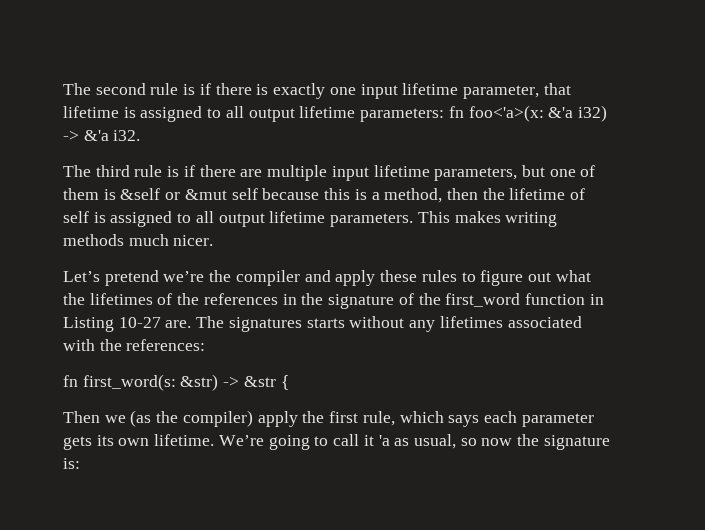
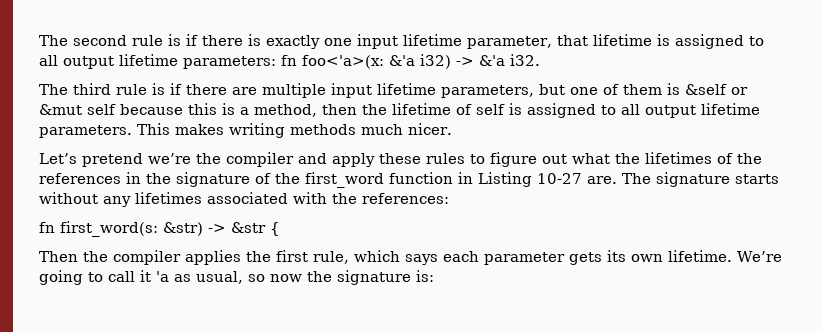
[228,317,302,332] signatures -> [656,172,730,187] signature
[104,410,298,427] we (as the compiler) apply -> [83,250,241,265] the compiler applies

